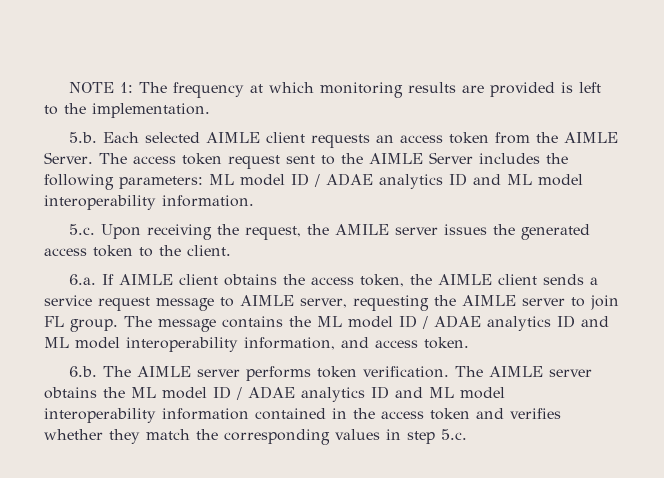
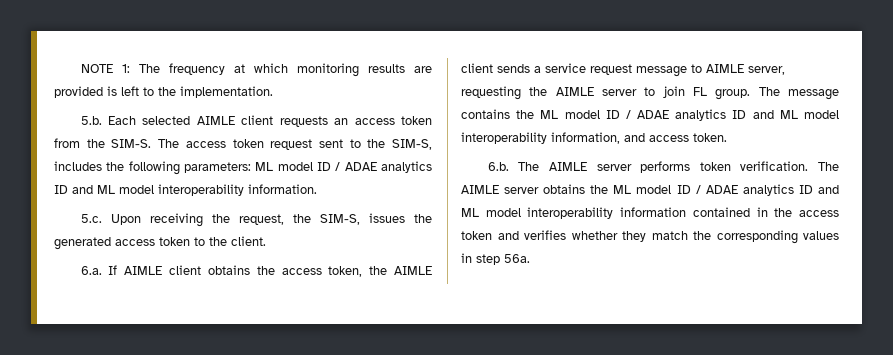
[564,132,619,143] [44,152,93,164] AIMLE Server. -> [111,139,152,148] SIM-S.
[368,152,473,164] AIMLE Server -> [391,139,432,150] SIM-S,
[335,224,439,235] AMILE server -> [319,214,360,225] SIM-S,
[441,429,467,440] 5.c. -> [504,254,530,263] 56a.

